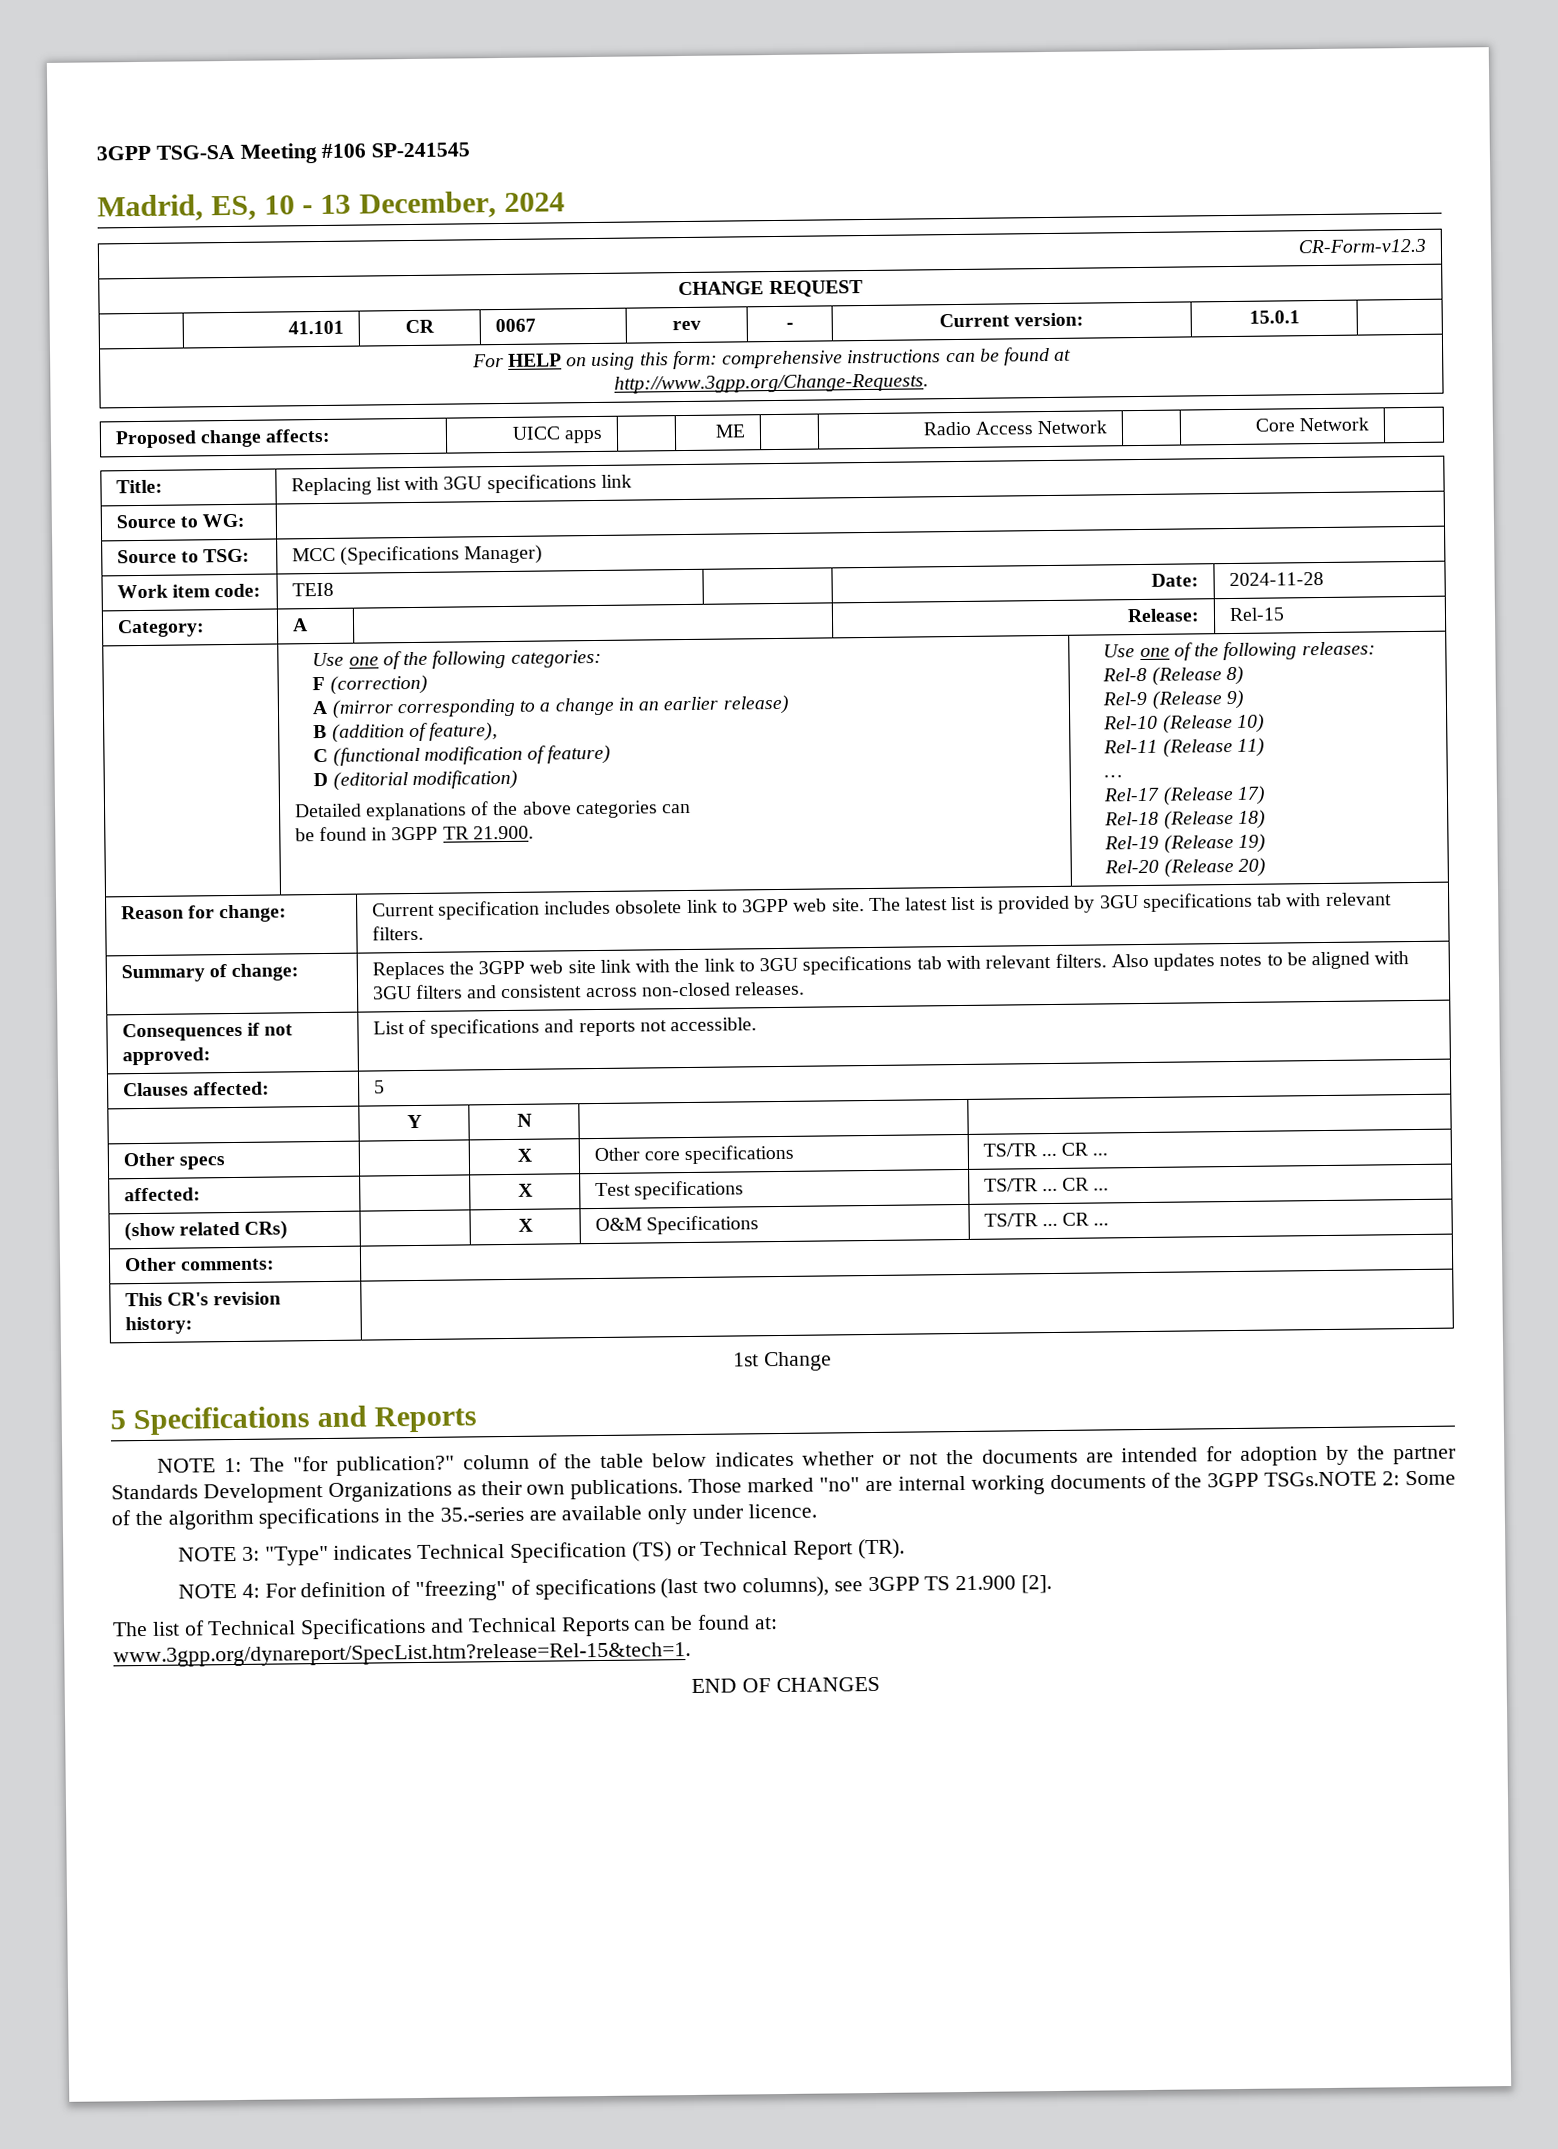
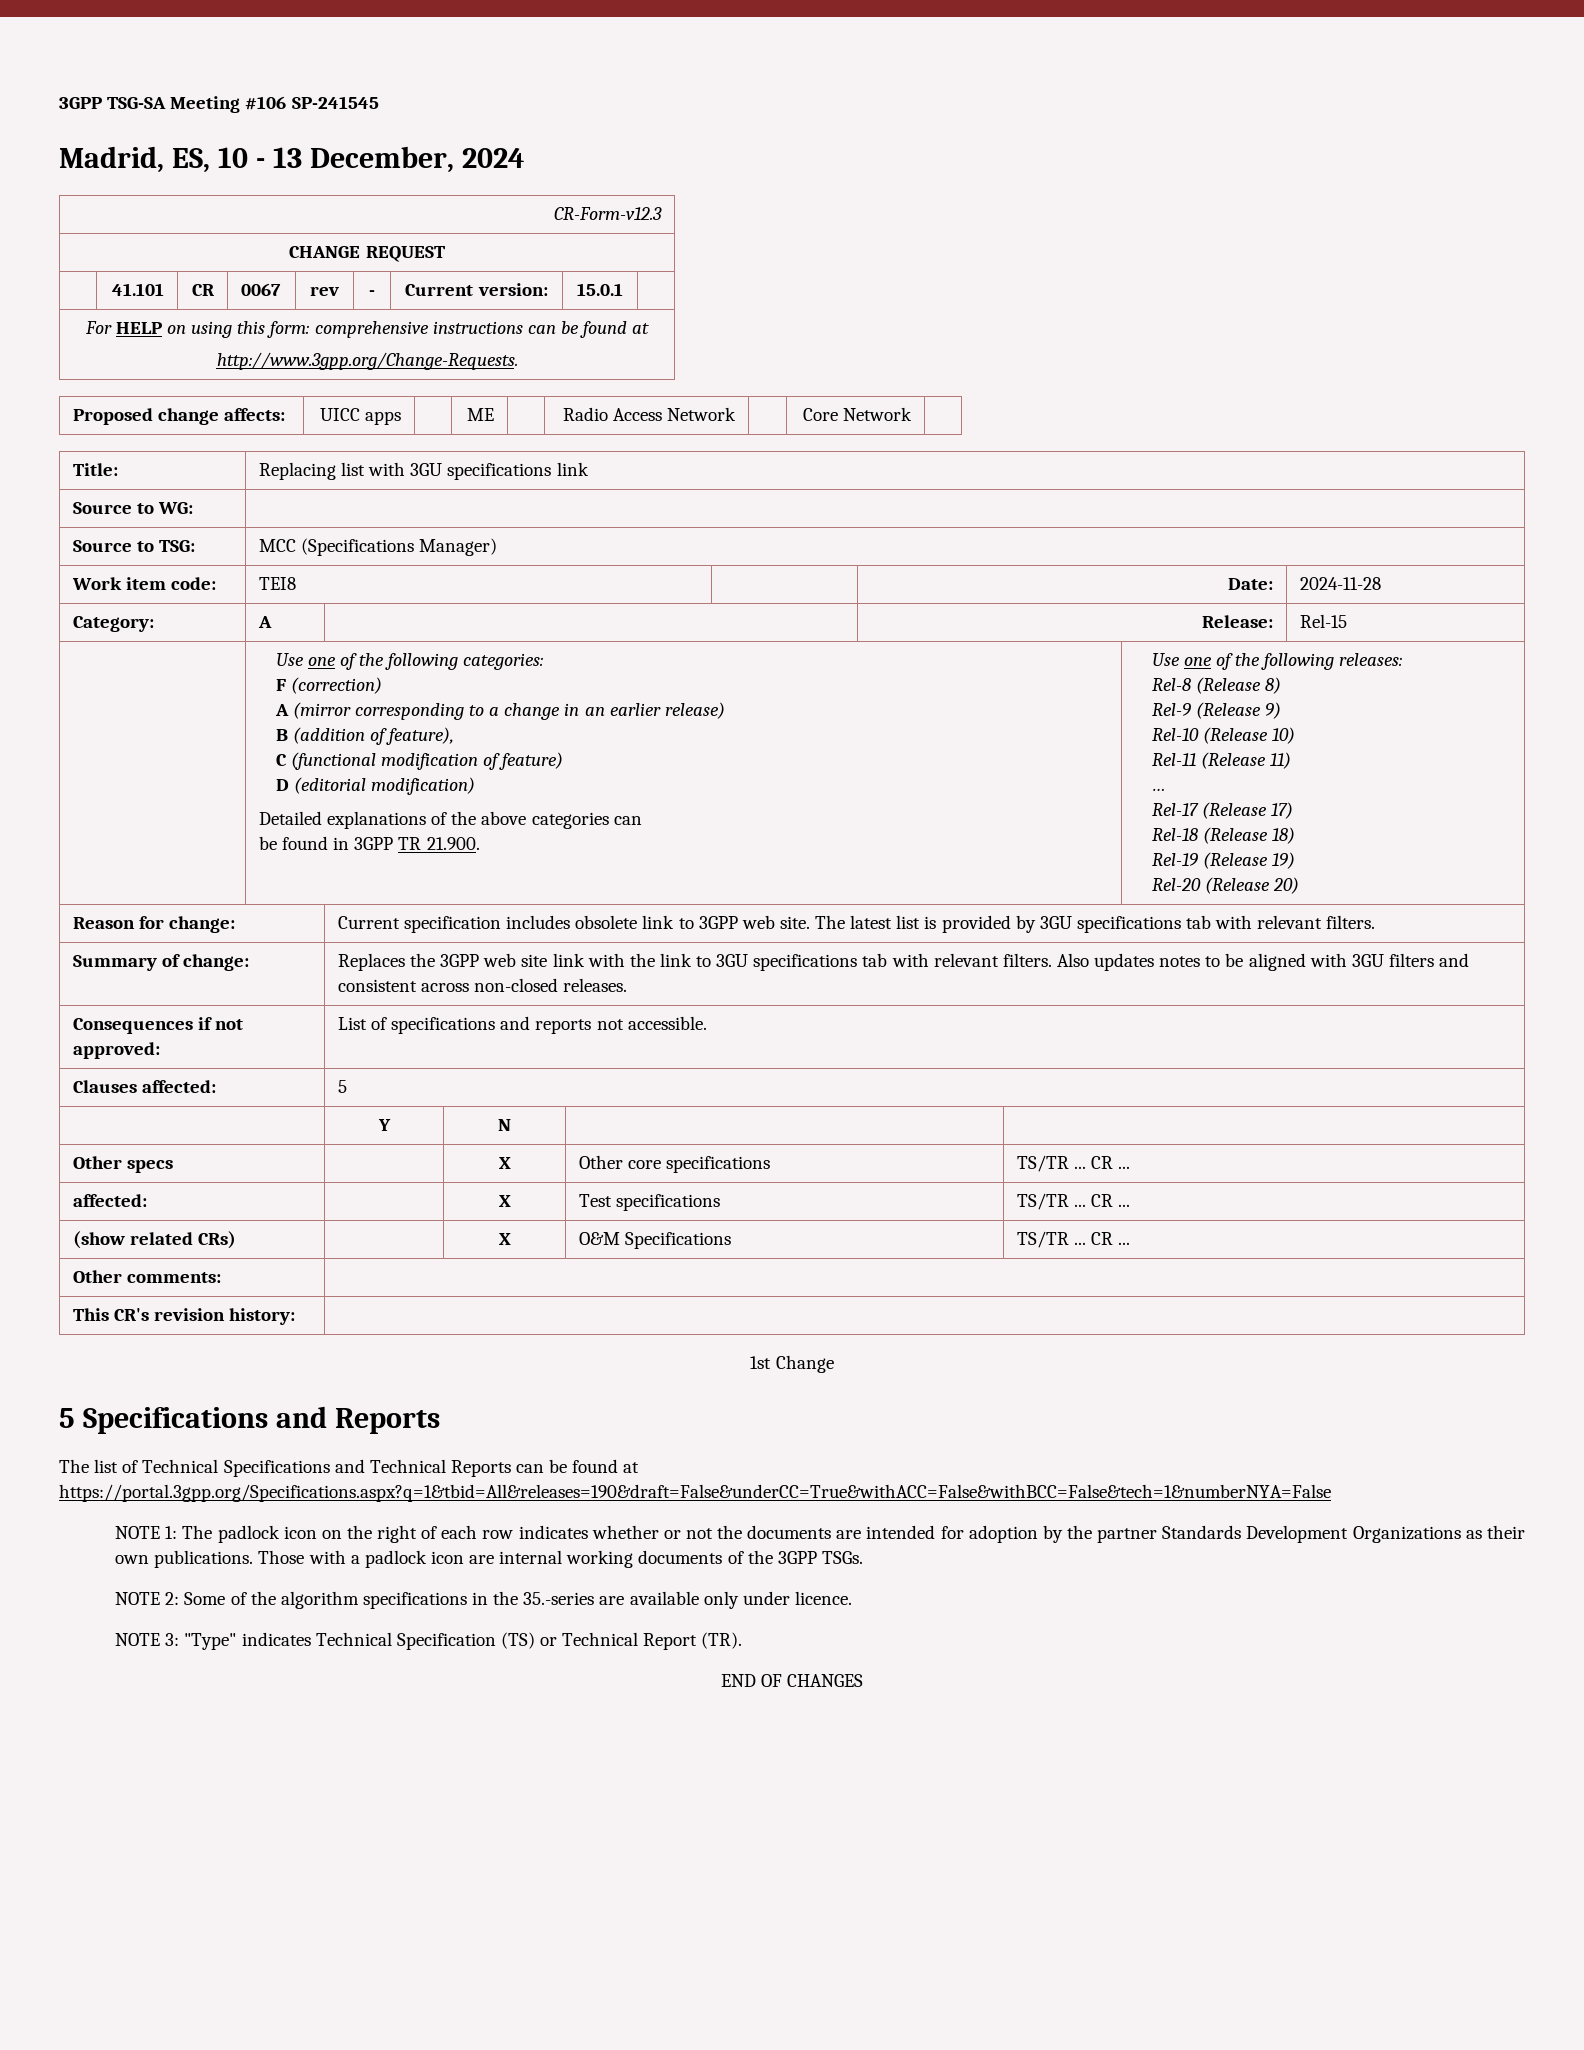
[157,1452,708,1476] NOTE 1: The "for publication?" column of the table below -> [59,1459,640,1477] [59,1484,1331,1502] [115,1525,514,1543] The list of Technical Specifications and Technical Reports can be found at https://portal.3gpp.org/Specifications.aspx?q=1&tbid=All&releases=190&draft=False&underCC=True&withACC=False&withBCC=False&tech=1&numberNYA=False // NOTE 1: The padlock icon on the right of each row
[747,1477,861,1493] marked "no" -> [308,1550,464,1568] with a padlock icon
[1264,1471,1378,1487] TSGs.NOTE -> [821,1551,863,1564] [115,1592,161,1605] TSGs. // NOTE
[177,1575,1052,1602] [112,1614,778,1640] [113,1642,691,1668] // NOTE 4: For definition of "freezing" of specifications (last two columns), see 3GPP TS 21.900 [2]. // The list of Technical Specifications and Technical Reports can be found at: // www.3gpp.org/dynareport/SpecList.htm?release=Rel-15&tech=1. -> (743, 1640) none

